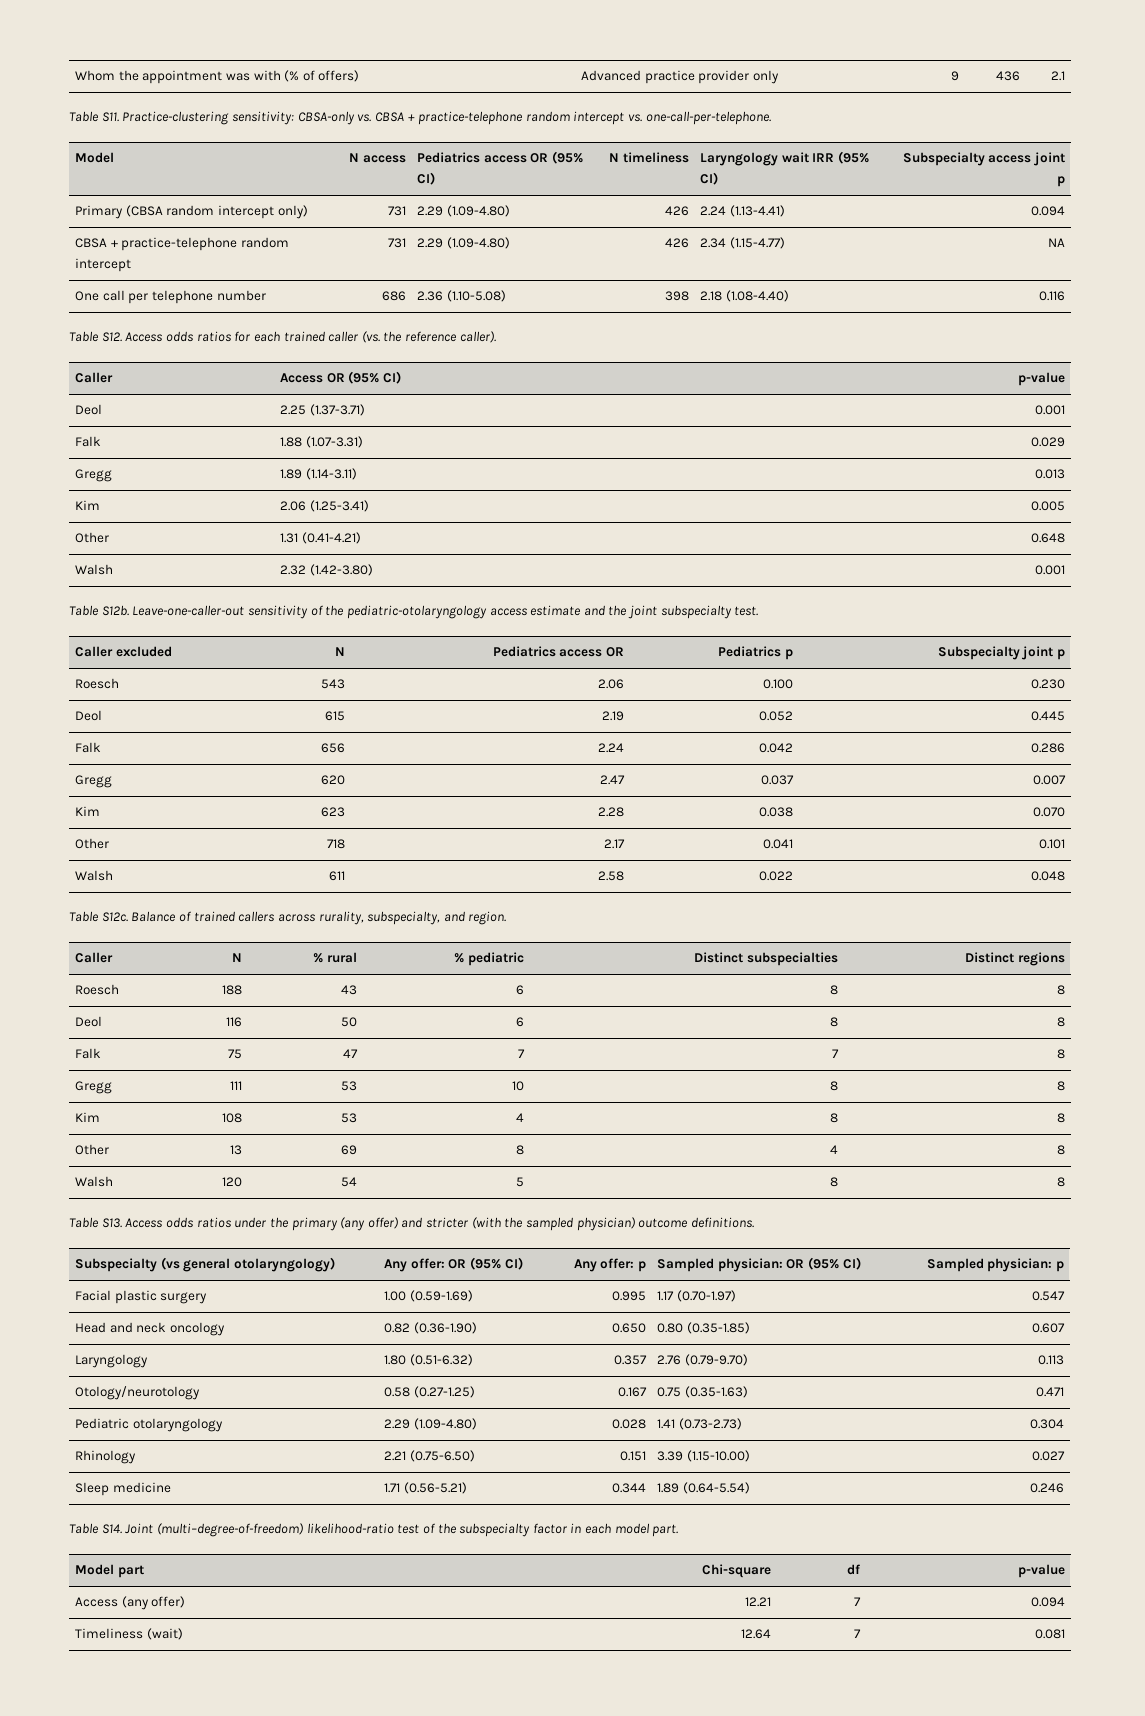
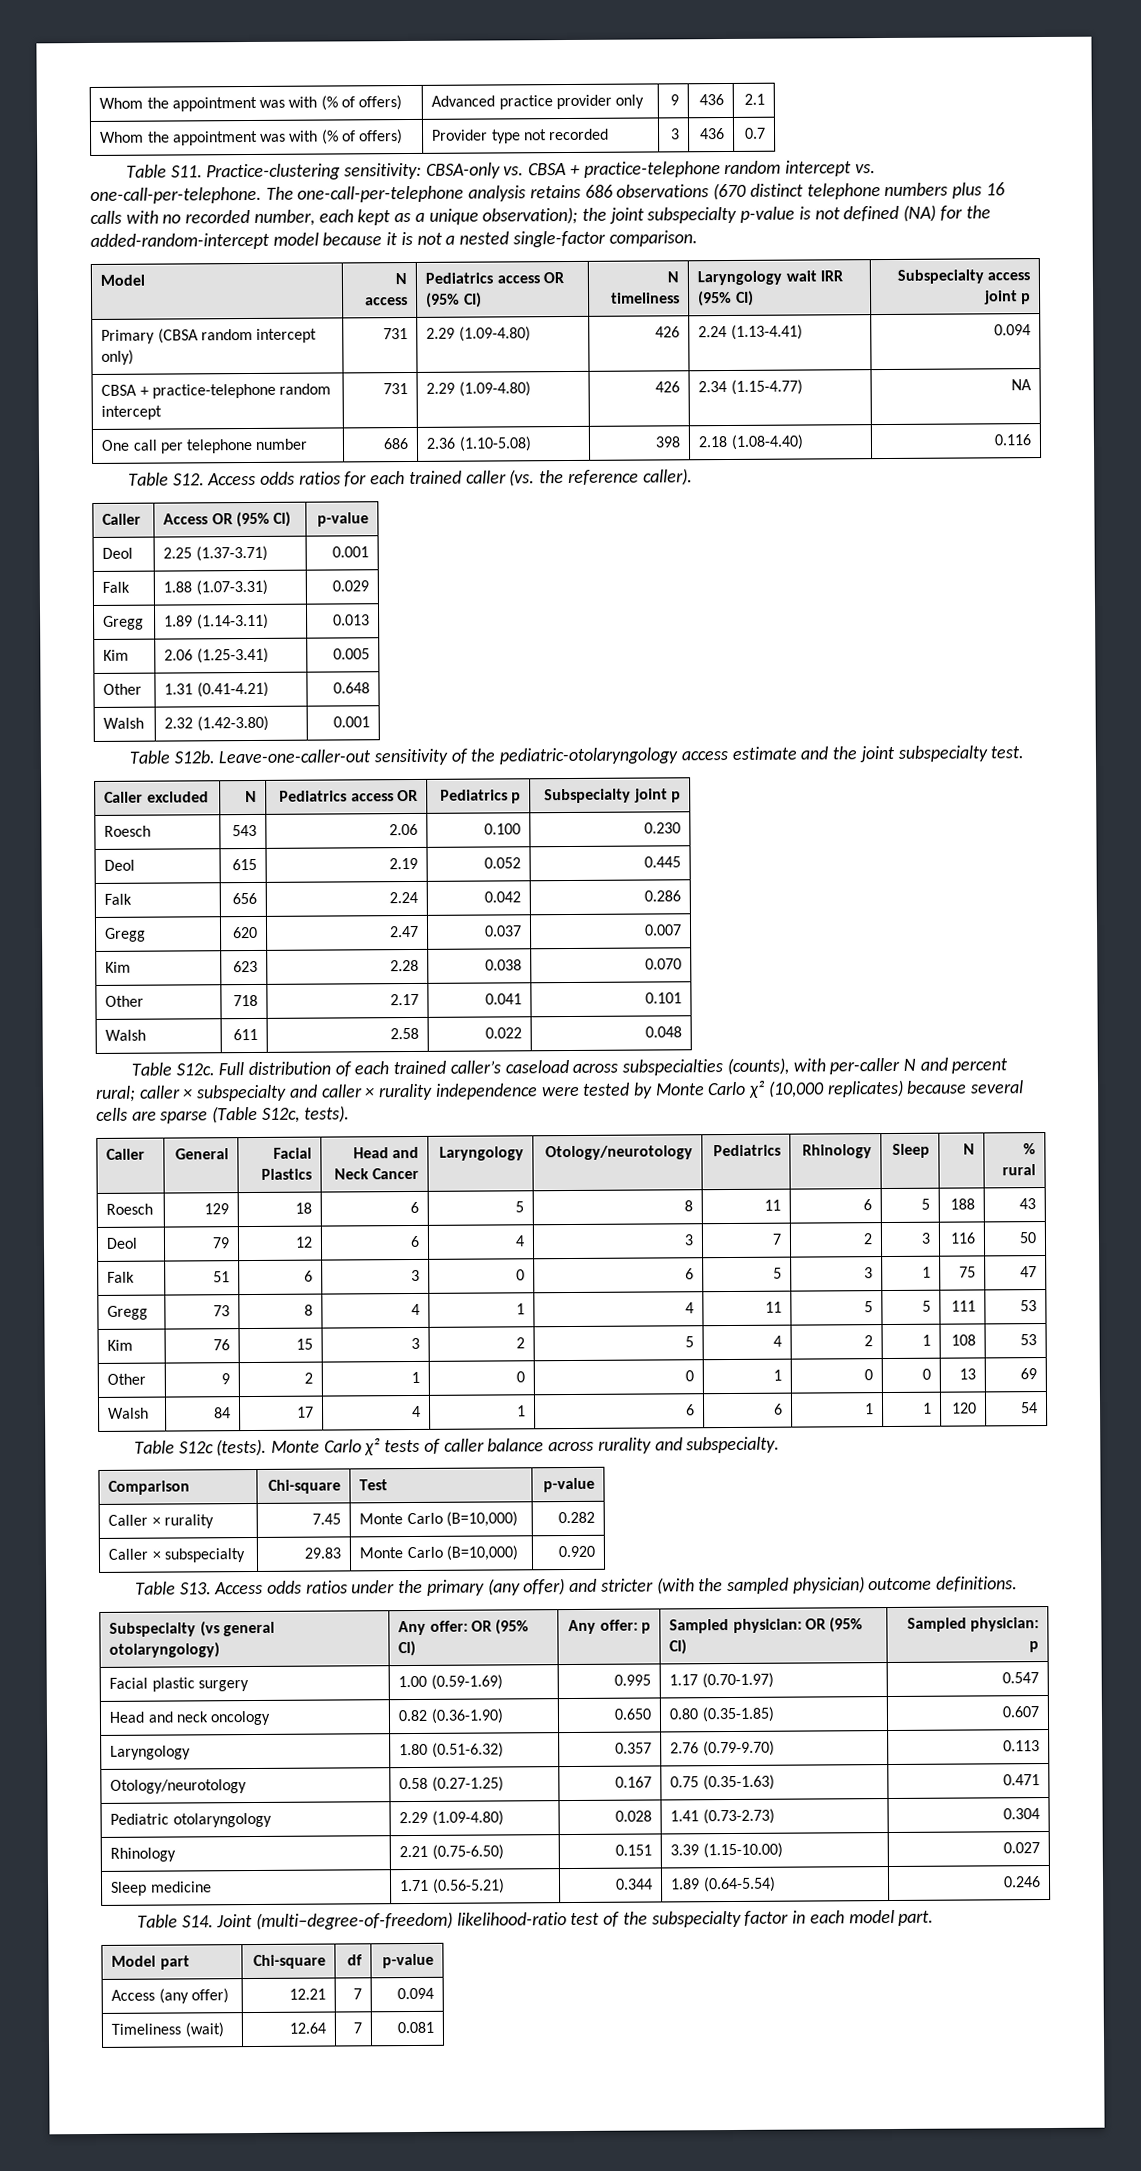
(1066, 76) none -> [99,129,404,146] [431,128,610,144] [669,128,680,140] [698,128,725,140] [743,127,766,139] // Whom the appointment was with (% of offers) | Provider type not recorded | 3 | 436 | 0.7
(771, 118) none -> [265,182,1005,203] [90,204,991,226] [90,230,698,250] The one-call-per-telephone analysis retains 686 observations (670 distinct telephone numbers plus 16 calls with no recorded number, each kept as a unique observation); the joint subspecialty p-value is not defined (NA) for the added-random-intercept model because it is not a nested single-factor comparison.
[131,911,507,925] [74,952,113,963] [232,953,243,962] [313,952,358,963] [454,952,525,966] [694,952,839,966] [965,952,1066,966] [74,984,119,995] [222,985,243,995] [341,985,358,995] [516,985,525,995] [830,985,839,995] [1057,985,1066,995] [74,1016,102,1027] Balance of trained callers across rurality, subspecialty, and region. // Caller | N | % rural | % pediatric | Distinct subspecialties | Distinct regions // Roesch | 188 | 43 | 6 | 8 | 8 // Deol -> [218,1057,1009,1077] [95,1079,1025,1102] [96,1105,350,1124] [106,1148,146,1160] [174,1148,229,1160] [272,1147,312,1159] [260,1168,312,1180] [352,1146,419,1159] [333,1167,419,1180] [438,1146,524,1161] [544,1145,693,1161] [712,1144,781,1157] [801,1144,872,1159] [891,1143,930,1158] [962,1143,975,1155] [1022,1143,1036,1155] [1001,1164,1036,1176] [106,1203,154,1215] [203,1203,229,1215] [294,1202,312,1214] [409,1201,419,1214] [514,1201,524,1213] [683,1200,693,1212] [763,1199,781,1211] [862,1199,872,1211] [920,1198,930,1210] [949,1198,975,1210] [1018,1198,1036,1210] [106,1237,139,1249] [211,1237,230,1249] [294,1236,313,1248] [409,1235,420,1248] [514,1235,525,1247] [683,1234,694,1246] [771,1233,782,1245] [862,1233,873,1245] [920,1232,931,1244] Full distribution of each trained caller’s caseload across subspecialties (counts), with per-caller N and percent rural; caller × subspecialty and caller × rurality independence were tested by Monte Carlo χ² (10,000 replicates) because several cells are sparse (Table S12c, tests). // Caller | General | Facial Plastics | Head and Neck Cancer | Laryngology | Otology/neurotology | Pediatrics | Rhinology | Sleep | N | % rural // Roesch | 129 | 18 | 6 | 5 | 8 | 11 | 6 | 5 | 188 | 43 // Deol | 79 | 12 | 6 | 4 | 3 | 7 | 2 | 3
[516,1017,525,1027] [830,1017,839,1027] [1057,1017,1066,1027] [74,1048,101,1059] [228,1049,243,1059] [343,1049,359,1058] [518,1049,526,1058] [832,1049,840,1058] [1057,1049,1066,1059] [74,1081,112,1094] [230,1081,243,1090] [341,1081,358,1091] [512,1081,525,1091] [830,1081,839,1091] [1057,1081,1066,1091] [74,1112,100,1122] [222,1113,243,1123] [341,1113,358,1123] [516,1113,525,1122] [830,1113,839,1123] [1057,1113,1066,1123] [74,1144,109,1155] [230,1145,243,1155] [341,1145,358,1155] [516,1145,525,1155] [830,1145,839,1154] [1057,1145,1066,1155] [74,1176,113,1187] [222,1177,243,1187] [341,1177,358,1187] [516,1177,525,1187] [830,1177,839,1187] [1057,1177,1066,1187] | 6 | 8 | 8 // Falk | 75 | 47 | 7 | 7 | 8 // Gregg | 111 | 53 | 10 | 8 | 8 // Kim | 108 | 53 | 4 | 8 | 8 // Other | 13 | 69 | 8 | 4 | 8 // Walsh | 120 | 54 | 5 | 8 | 8 -> [107,1271,136,1283] [212,1271,230,1283] [303,1270,313,1282] [410,1269,420,1282] [515,1269,525,1281] [684,1268,694,1280] [772,1267,782,1279] [863,1267,873,1279] [921,1266,931,1278] [958,1266,976,1278] [1019,1266,1037,1278] [107,1305,149,1320] [212,1305,230,1317] [303,1304,313,1316] [410,1303,420,1316] [515,1303,525,1315] [684,1302,694,1314] [764,1301,782,1313] [863,1301,873,1313] [921,1300,931,1312] [950,1300,976,1312] [1019,1300,1037,1312] [107,1339,134,1351] [212,1339,230,1351] [295,1338,313,1350] [410,1337,420,1350] [515,1337,525,1349] [684,1336,694,1348] [772,1335,782,1347] [863,1335,873,1347] [921,1334,931,1346] [950,1334,976,1346] [1019,1334,1037,1346] [107,1373,147,1385] [220,1373,230,1385] [303,1372,313,1384] [410,1371,420,1384] [515,1371,525,1383] [684,1370,694,1382] [772,1369,782,1381] [863,1369,873,1381] [921,1368,931,1380] [958,1368,976,1380] [1019,1368,1037,1380] [108,1407,150,1419] [213,1407,231,1419] [296,1406,314,1418] [411,1405,421,1418] [516,1405,526,1417] [685,1404,695,1416] [773,1403,783,1415] [864,1403,874,1415] [922,1402,932,1414] [950,1402,977,1414] [1019,1402,1038,1414] [133,1436,781,1457] [108,1480,191,1495] [267,1479,341,1494] [359,1479,389,1491] [542,1477,595,1493] [108,1514,214,1529] [311,1513,341,1525] [359,1511,518,1527] [557,1511,595,1524] [108,1548,245,1563] [303,1547,341,1559] [359,1545,518,1561] [557,1545,595,1558] // Falk | 51 | 6 | 3 | 0 | 6 | 5 | 3 | 1 | 75 | 47 // Gregg | 73 | 8 | 4 | 1 | 4 | 11 | 5 | 5 | 111 | 53 // Kim | 76 | 15 | 3 | 2 | 5 | 4 | 2 | 1 | 108 | 53 // Other | 9 | 2 | 1 | 0 | 0 | 1 | 0 | 0 | 13 | 69 // Walsh | 84 | 17 | 4 | 1 | 6 | 6 | 1 | 1 | 120 | 54 // Table S12c (tests). Monte Carlo χ² tests of caller balance across rurality and subspecialty. // Comparison | Chi-square | Test | p-value // Caller × rurality | 7.45 | Monte Carlo (B=10,000) | 0.282 // Caller × subspecialty | 29.83 | Monte Carlo (B=10,000) | 0.920

